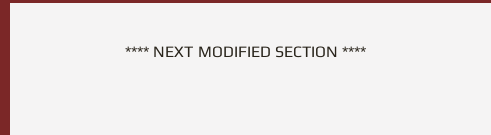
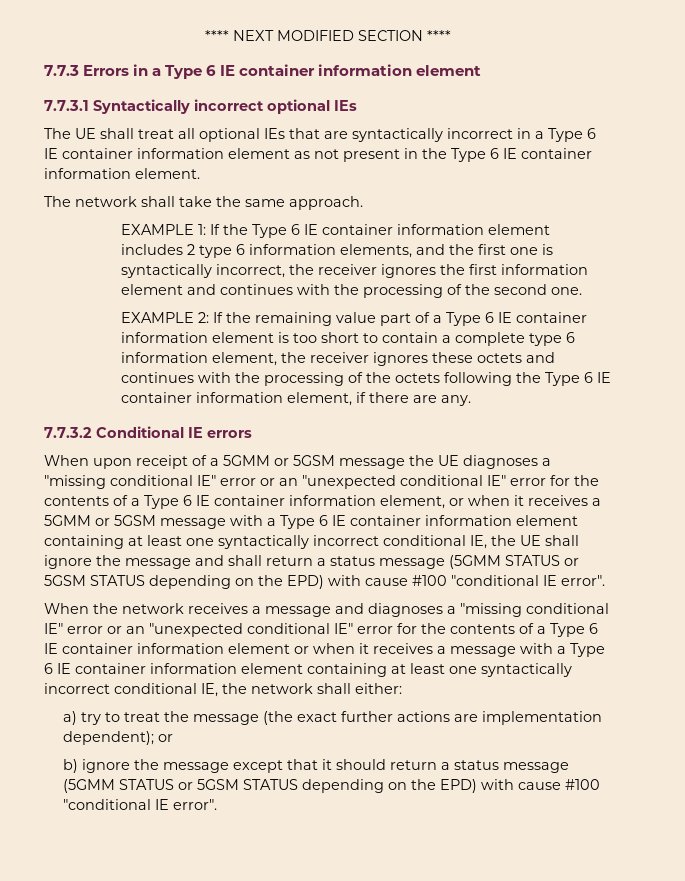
(367, 51) none -> [44,64,482,79] [44,99,357,114] [44,128,596,142] [44,148,592,162] [44,168,200,179] [44,196,363,210] [120,224,550,238] [120,244,553,258] [120,264,588,278] [120,284,582,298] [120,312,587,326] [120,332,575,346] [120,352,555,366] [120,372,611,386] [120,392,471,406] [44,426,252,438] [44,455,551,469] [44,475,599,489] [44,495,601,509] [44,515,578,529] [44,535,579,549] [44,555,579,569] [44,575,605,589] [44,603,609,617] [44,623,598,637] [44,643,605,657] [44,663,572,677] [44,683,402,697] [63,711,603,725] [63,731,174,745] [63,759,570,773] [63,779,601,793] [63,799,218,810] // 7.7.3 Errors in a Type 6 IE container information element // 7.7.3.1 Syntactically incorrect optional IEs // The UE shall treat all optional IEs that are syntactically incorrect in a Type 6 IE container information element as not present in the Type 6 IE container information element. // The network shall take the same approach. // EXAMPLE 1: If the Type 6 IE container information element includes 2 type 6 information elements, and the first one is syntactically incorrect, the receiver ignores the first information element and continues with the processing of the second one. // EXAMPLE 2: If the remaining value part of a Type 6 IE container information element is too short to contain a complete type 6 information element, the receiver ignores these octets and continues with the processing of the octets following the Type 6 IE container information element, if there are any. // 7.7.3.2 Conditional IE errors // When upon receipt of a 5GMM or 5GSM message the UE diagnoses a "missing conditional IE" error or an "unexpected conditional IE" error for the contents of a Type 6 IE container information element, or when it receives a 5GMM or 5GSM message with a Type 6 IE container information element containing at least one syntactically incorrect conditional IE, the UE shall ignore the message and shall return a status message (5GMM STATUS or 5GSM STATUS depending on the EPD) with cause #100 "conditional IE error". // When the network receives a message and diagnoses a "missing conditional IE" error or an "unexpected conditional IE" error for the contents of a Type 6 IE container information element or when it receives a message with a Type 6 IE container information element containing at least one syntactically incorrect conditional IE, the network shall either: // a) try to treat the message (the exact further actions are implementation dependent); or // b) ignore the message except that it should return a status message (5GMM STATUS or 5GSM STATUS depending on the EPD) with cause #100 "conditional IE error".

